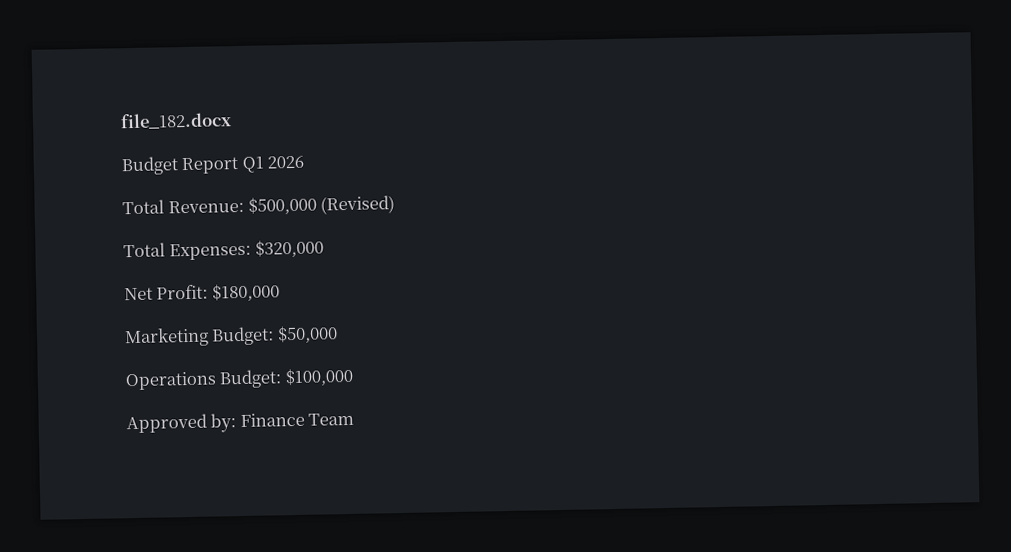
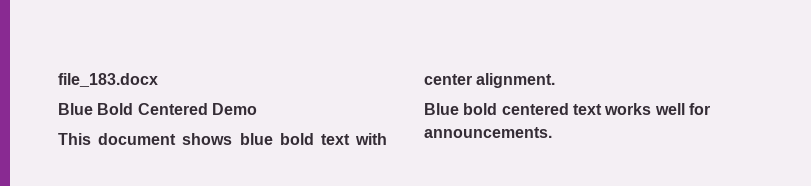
[120,112,232,130] [121,155,305,176] [122,195,396,215] [123,239,324,261] [124,283,280,302] [124,325,338,348] [125,367,354,391] [126,412,355,434] file_182.docx // Budget Report Q1 2026 // Total Revenue: $500,000 (Revised) // Total Expenses: $320,000 // Net Profit: $180,000 // Marketing Budget: $50,000 // Operations Budget: $100,000 // Approved by: Finance Team -> [58,73,158,87] [58,103,257,115] [58,133,387,145] [424,73,556,88] [424,103,710,115] [424,127,552,138] file_183.docx // Blue Bold Centered Demo // This document shows blue bold text with center alignment. // Blue bold centered text works well for announcements.

